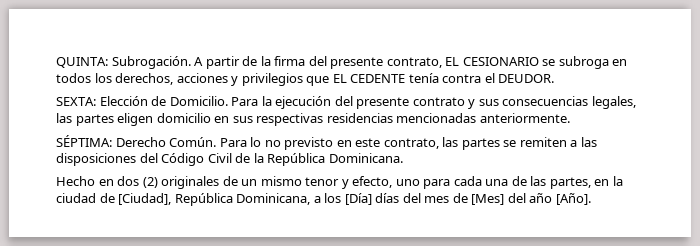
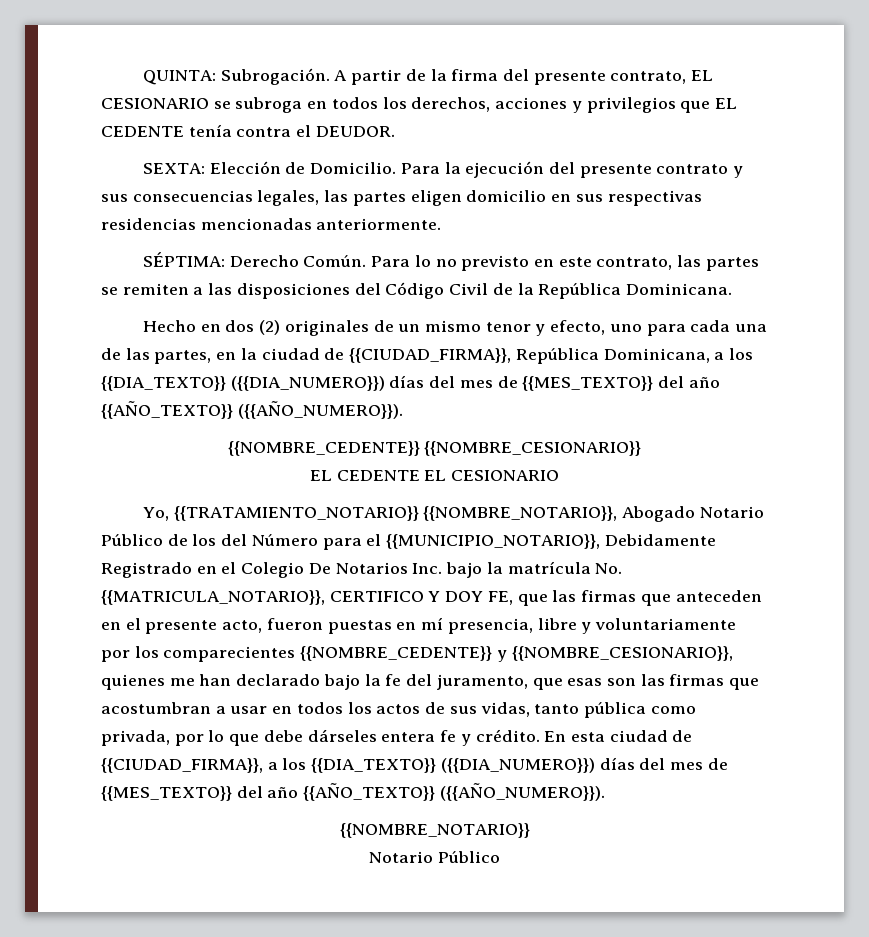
[118,193,172,205] [Ciudad], -> [349,348,512,363] {{CIUDAD_FIRMA}},
[344,193,591,205] [Día] días del mes de [Mes] del año [Año]. -> [101,375,720,391] [101,401,403,419] [227,441,642,456] [309,470,560,481] [142,506,764,522] [101,534,716,550] [101,561,623,578] [101,590,762,606] [101,617,736,634] [101,646,733,662] [101,674,760,690] [101,702,696,718] [101,729,693,746] [101,757,728,773] [101,783,605,801] [339,823,530,838] [369,851,500,863] {{DIA_TEXTO}} ({{DIA_NUMERO}}) días del mes de {{MES_TEXTO}} del año {{AÑO_TEXTO}} ({{AÑO_NUMERO}}). // {{NOMBRE_CEDENTE}} {{NOMBRE_CESIONARIO}} // EL CEDENTE EL CESIONARIO // Yo, {{TRATAMIENTO_NOTARIO}} {{NOMBRE_NOTARIO}}, Abogado Notario Público de los del Número para el {{MUNICIPIO_NOTARIO}}, Debidamente Registrado en el Colegio De Notarios Inc. bajo la matrícula No. {{MATRICULA_NOTARIO}}, CERTIFICO Y DOY FE, que las firmas que anteceden en el presente acto, fueron puestas en mí presencia, libre y voluntariamente por los comparecientes {{NOMBRE_CEDENTE}} y {{NOMBRE_CESIONARIO}}, quienes me han declarado bajo la fe del juramento, que esas son las firmas que acostumbran a usar en todos los actos de sus vidas, tanto pública como privada, por lo que debe dárseles entera fe y crédito. En esta ciudad de {{CIUDAD_FIRMA}}, a los {{DIA_TEXTO}} ({{DIA_NUMERO}}) días del mes de {{MES_TEXTO}} del año {{AÑO_TEXTO}} ({{AÑO_NUMERO}}). // {{NOMBRE_NOTARIO}} // Notario Público

